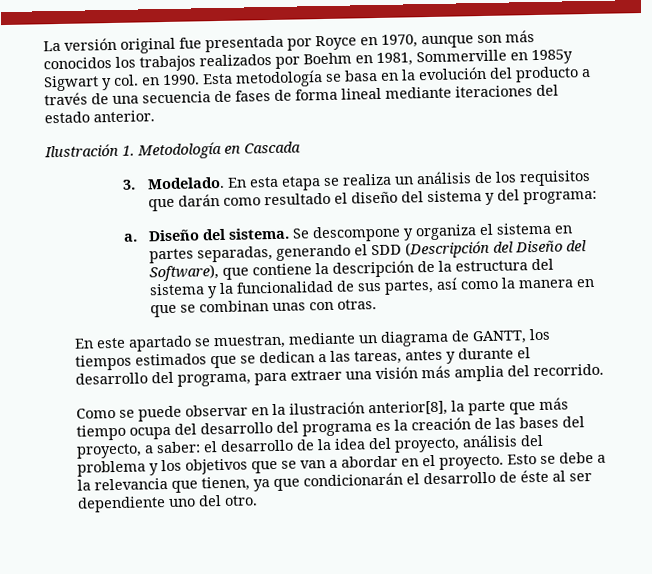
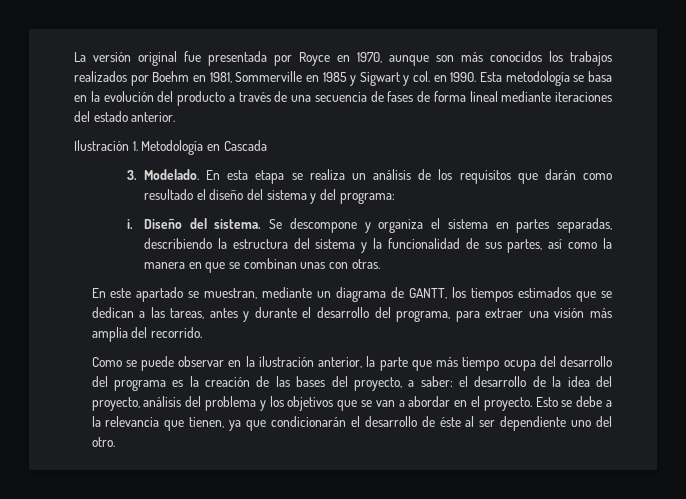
[531,49,573,65] 1985y -> [322,72,357,86] 1985 y
[122,233,138,242] a. -> [126,219,133,229] i.
[276,240,588,261] [149,260,436,282] generando el SDD (Descripción del Diseño del Software), que contiene la descripción de -> [143,238,212,249] describiendo
[367,400,448,417] anterior[8], -> [318,357,363,368] anterior,

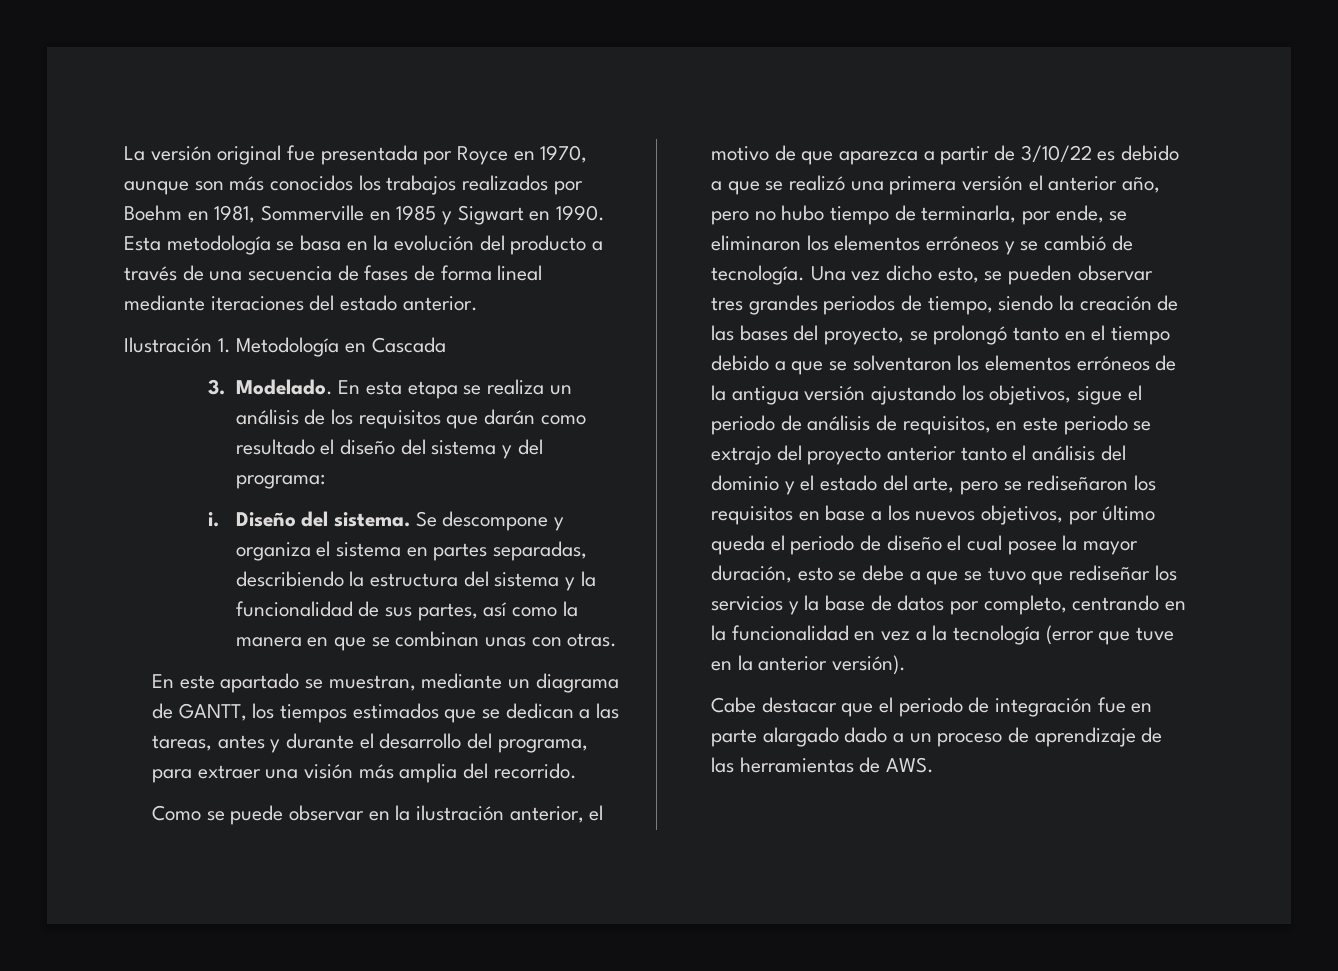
[403,71,431,86] y col. -> (524, 215) none
[366,356,612,371] [91,376,184,391] la parte que más tiempo ocupa del desarrollo del programa es -> [589,805,604,821] [710,145,1179,165] [710,175,1160,195] [710,205,1128,225] [710,235,1133,255] [710,265,1153,285] [710,295,1054,315] el motivo de que aparezca a partir de 3/10/22 es debido a que se realizó una primera versión el anterior año, pero no hubo tiempo de terminarla, por ende, se eliminaron los elementos erróneos y se cambió de tecnología. Una vez dicho esto, se pueden observar tres grandes periodos de tiempo, siendo
[408,376,612,387] [91,396,613,411] [91,416,613,431] [91,437,115,447] a saber: el desarrollo de la idea del proyecto, análisis del problema y los objetivos que se van a abordar en el proyecto. Esto se debe a la relevancia que tienen, ya que condicionarán el desarrollo de éste al ser dependiente uno del otro. -> [909,325,1170,345] [710,355,1177,375] [710,385,1142,405] [710,415,1152,435] [710,445,1126,465] [710,475,1156,495] [710,505,1156,525] [710,535,1138,555] [710,565,1177,585] [710,595,1186,615] [710,625,1174,645] [710,655,906,675] [710,697,1153,717] [710,727,1163,747] [710,757,934,773] se prolongó tanto en el tiempo debido a que se solventaron los elementos erróneos de la antigua versión ajustando los objetivos, sigue el periodo de análisis de requisitos, en este periodo se extrajo del proyecto anterior tanto el análisis del dominio y el estado del arte, pero se rediseñaron los requisitos en base a los nuevos objetivos, por último queda el periodo de diseño el cual posee la mayor duración, esto se debe a que se tuvo que rediseñar los servicios y la base de datos por completo, centrando en la funcionalidad en vez a la tecnología (error que tuve en la anterior versión). // Cabe destacar que el periodo de integración fue en parte alargado dado a un proceso de aprendizaje de las herramientas de AWS.

